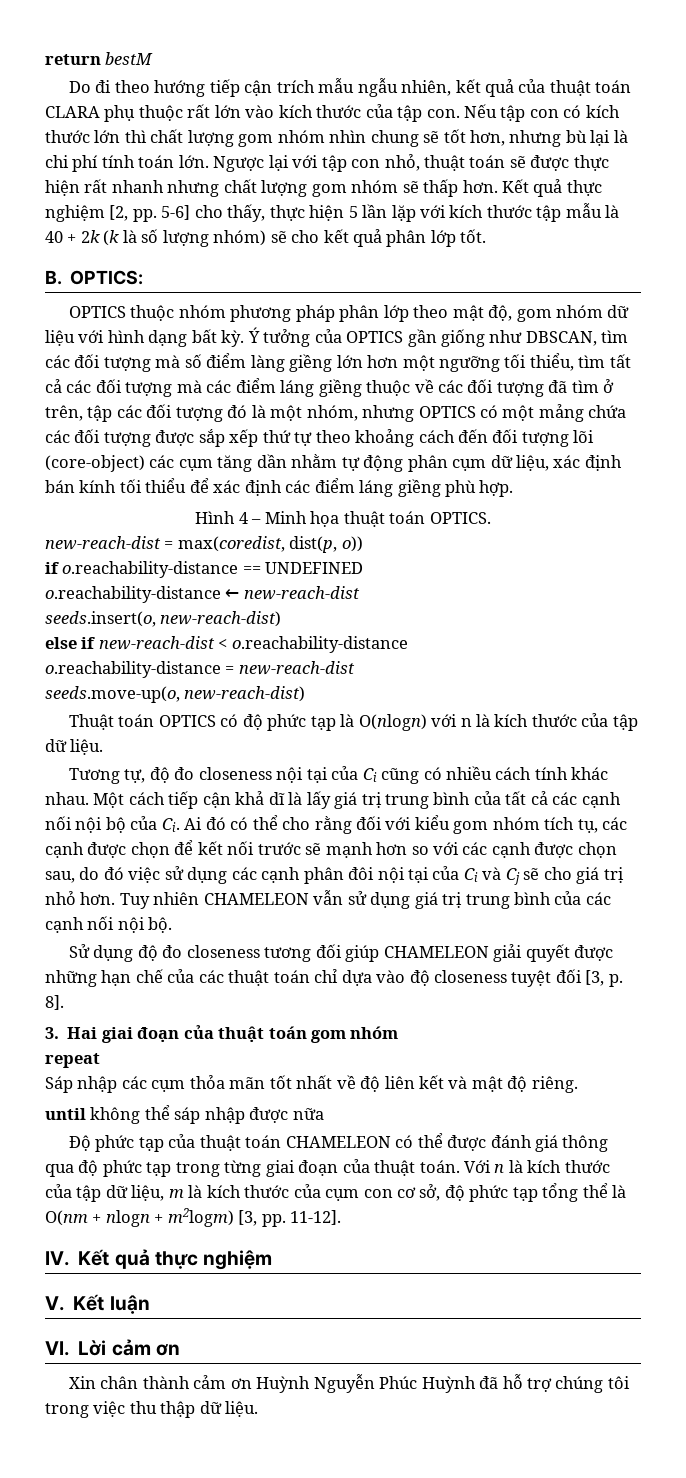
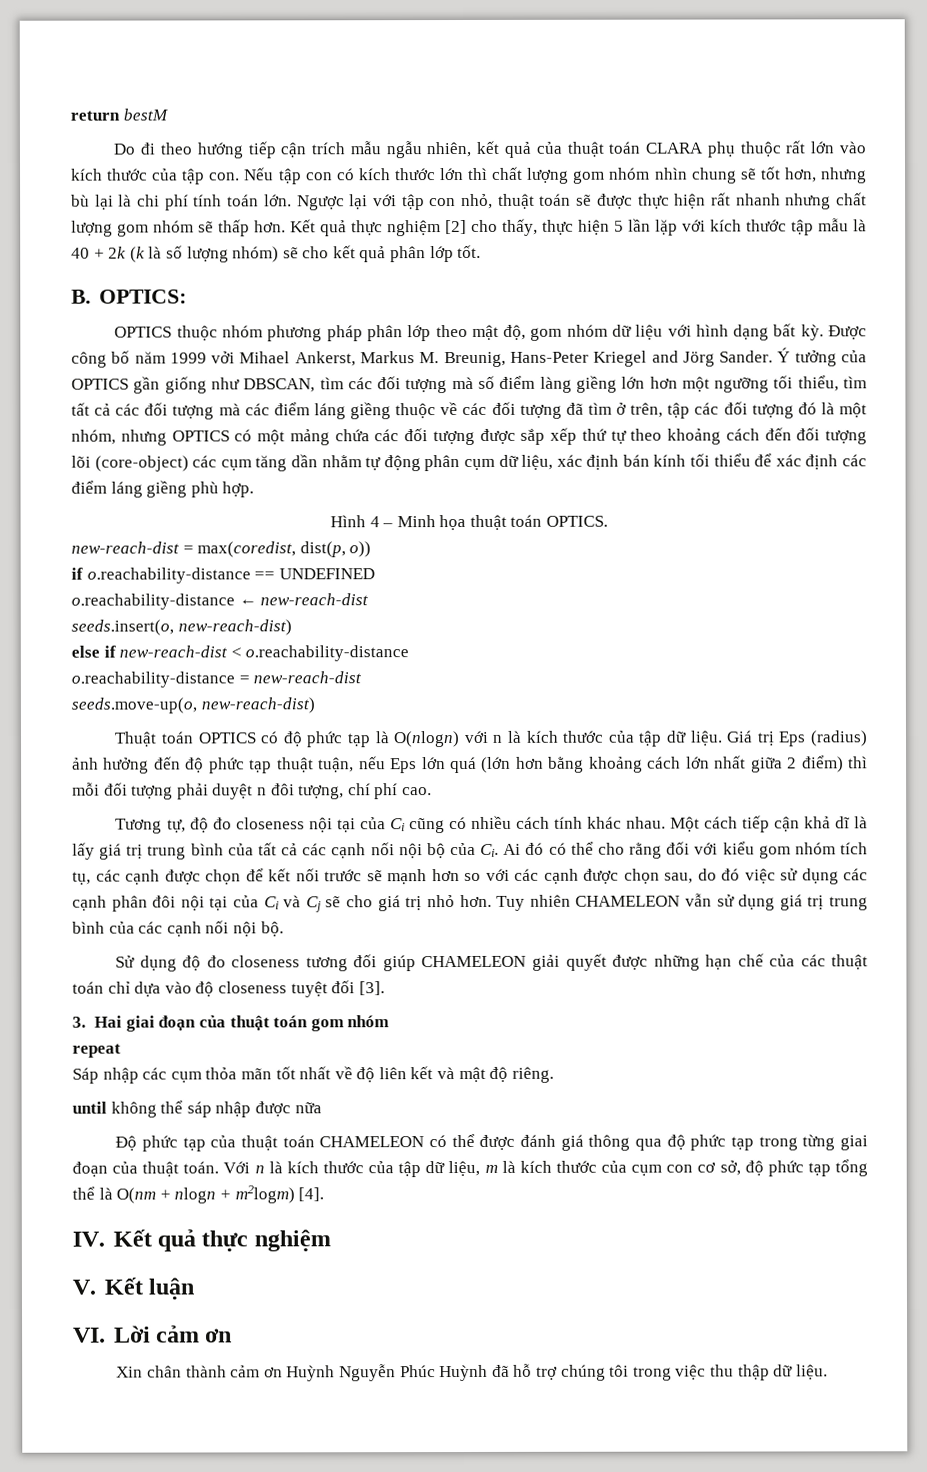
[109,205,191,222] [2, pp. 5-6] -> [445,219,467,235] [2]
(245, 338) none -> [827,325,867,340] [71,350,774,368] Được công bố năm 1999 vởi Mihael Ankerst, Markus M. Breunig, Hans-Peter Kriegel and Jörg Sander.
(104, 747) none -> [726,730,869,747] [72,755,869,774] [72,782,432,800] Giá trị Eps (radius) ảnh hưởng đến độ phức tạp thuật tuận, nếu Eps lớn quá (lớn hơn bằng khoảng cách lớn nhất giữa 2 điểm) thì mỗi đối tượng phải duyệt n đôi tượng, chí phí cao.
[585,970,623,987] [45,995,64,1010] [3, p. 8]. -> [358,981,385,996] [3].
[238,1210,342,1227] [3, pp. 11-12]. -> [298,1187,325,1202] [4].

